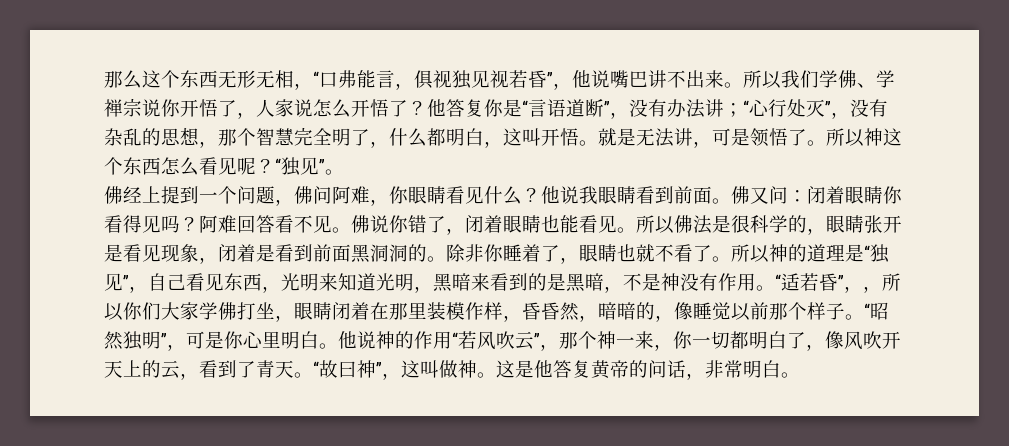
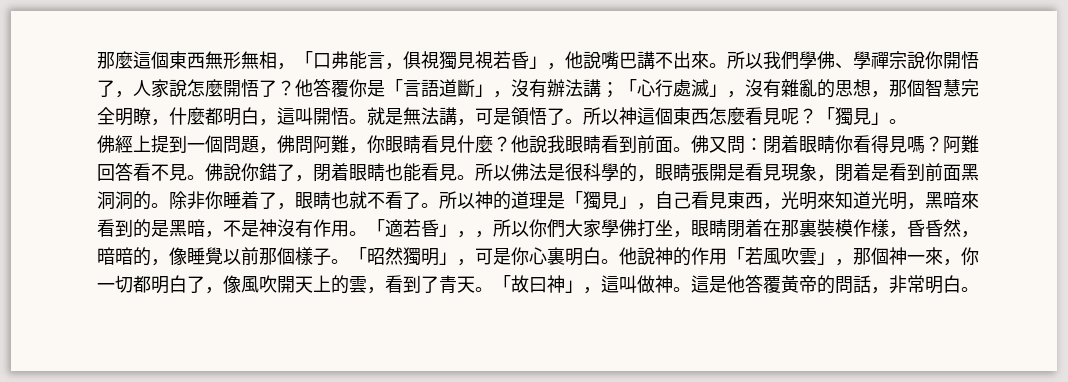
[104,70,895,90] [104,98,199,117] 那么这个东西无形无相，“口弗能言，俱视独见视若昏”，他说嘴巴讲不出来。所以我们学佛、学禅宗说你开 -> [97,51,961,70] 那麼這個東西無形無相，「口弗能言，俱視獨見視若昏」，他說嘴巴講不出來。所以我們學佛、學禪宗說你開
[294,99,370,118] 说怎么开 -> [169,79,241,97] 說怎麼開
[465,99,888,119] [104,128,142,146] 复你是“言语道断”，没有办法讲；“心行处灭”，没有杂乱 -> [331,79,817,98] 覆你是「言語道斷」，沒有辦法講；「心行處滅」，沒有雜亂
[237,128,256,146] 个 -> [907,79,925,97] 個
[351,128,427,148] 了，什么 -> [133,107,205,126] 瞭，什麼
[503,128,560,146] 这叫开 -> [277,107,331,125] 這叫開
[636,128,902,148] [104,157,325,176] 无法讲，可是领悟了。所以神这个东西怎么看见呢？“独见” -> [403,107,889,126] 無法講，可是領悟了。所以神這個東西怎麼看見呢？「獨見」
[123,186,142,203] 经 -> [115,135,133,153] 經
[218,186,579,206] 个问题，佛问阿难，你眼睛看见什么？他说 -> [205,135,547,154] 個問題，佛問阿難，你眼睛看見什麼？他說
[769,186,826,204] 问：闭 -> [727,136,781,154] 問：閉
[142,215,484,235] 见吗？阿难回答看不见。佛说你错了，闭 -> [889,135,979,154] [97,163,331,182] 見嗎？阿難回答看不見。佛說你錯了，閉
[598,215,617,233] 见 -> [439,164,457,181] 見
[769,215,788,233] 学 -> [601,163,619,181] 學
[864,215,902,233] [104,244,237,264] 张开是看见现象，闭 -> [691,163,853,182] 張開是看見現象，閉
[864,244,890,263] [104,273,129,291] “独见” -> [565,191,637,210] 「獨見」
[205,273,243,291] 见东 -> [709,191,745,209] 見東
[319,273,338,291] 来 -> [817,191,835,209] 來
[471,273,490,291] 来 -> [961,191,979,209] 來
[680,273,699,291] 没 -> [277,219,295,237] 沒
[775,273,844,291] “适若昏” -> [367,219,457,237] 「適若昏」
[142,302,218,320] 们大家学 -> [547,219,619,238] 們大家學
[332,302,503,320] 闭着在那里装模作样 -> [727,219,889,238] 閉着在那裏裝模作樣
[712,302,889,321] [104,331,167,350] 觉以前那个样子。“昭然独明” -> [205,247,457,266] 覺以前那個樣子。「昭然獨明」
[262,331,281,348] 里 -> [547,247,565,265] 裏
[357,331,376,349] 说 -> [637,247,655,265] 說
[452,331,654,351] “若风吹云”，那个神一来 -> [727,247,943,266] 「若風吹雲」，那個神一來
[844,331,901,350] [104,360,686,380] 风吹开天上的云，看到了青天。“故曰神”，这叫做神。这是他答复黄帝的问话 -> [241,275,871,294] 風吹開天上的雲，看到了青天。「故曰神」，這叫做神。這是他答覆黃帝的問話

